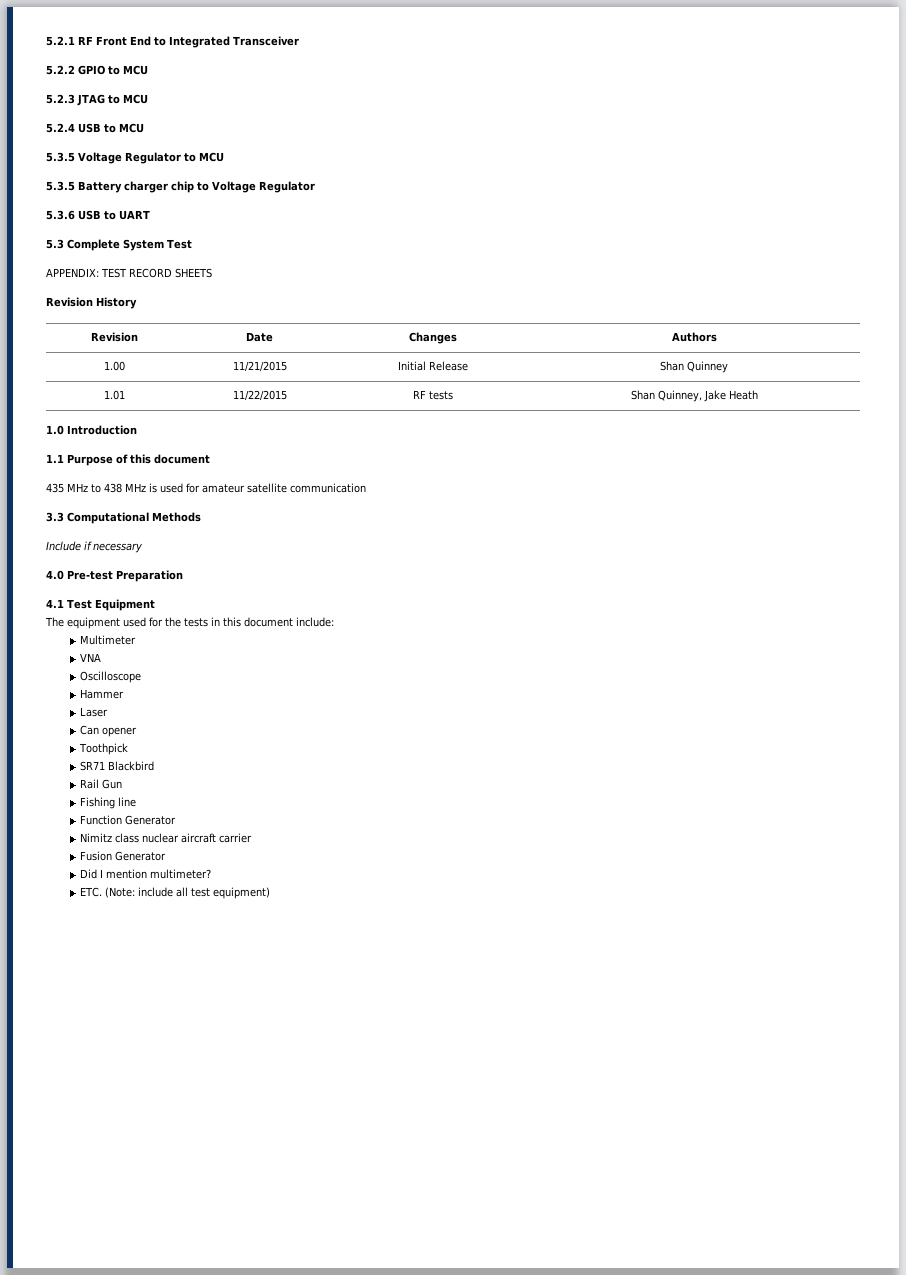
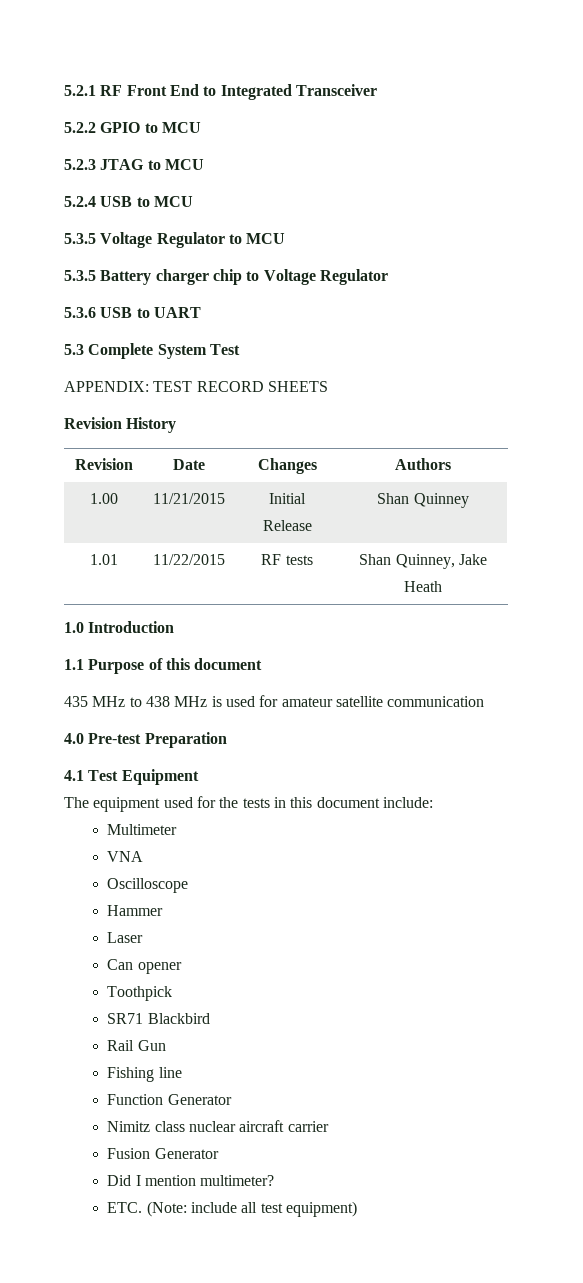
[46,512,201,524] [46,541,142,553] // 3.3 Computational Methods // Include if necessary -> (485, 701) none

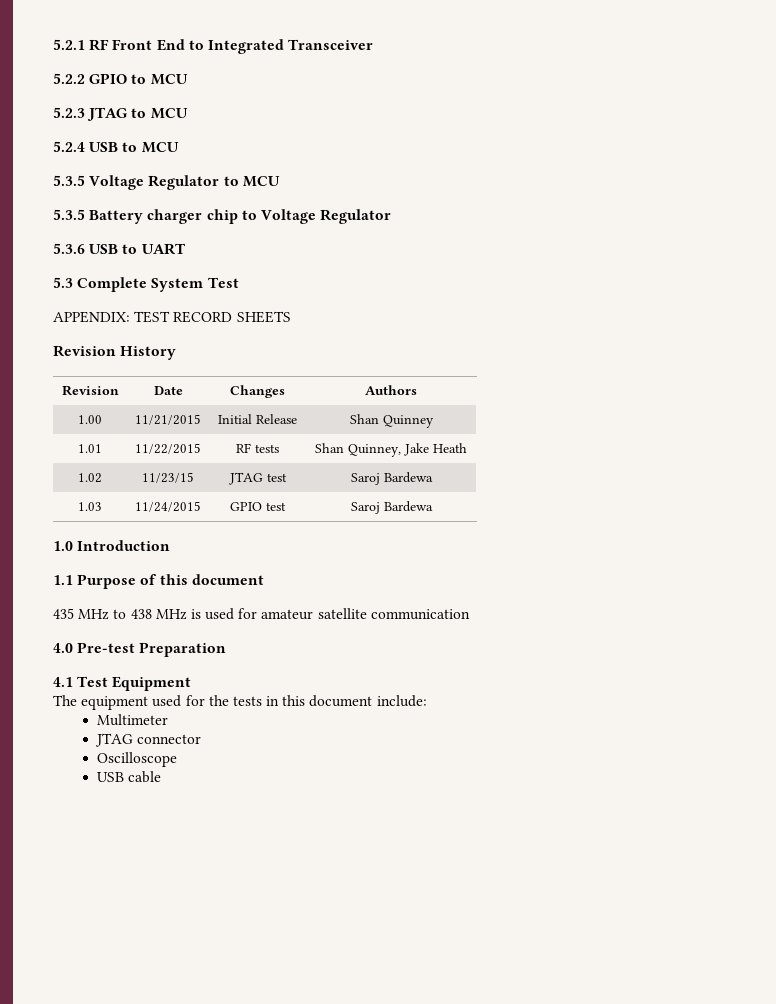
(442, 586) none -> [78,473,102,483] [142,472,194,483] [228,472,287,485] [350,472,433,485] [78,502,102,511] [135,501,201,512] [229,502,286,511] [350,501,433,514] // 1.02 | 11/23/15 | JTAG test | Saroj Bardewa // 1.03 | 11/24/2015 | GPIO test | Saroj Bardewa
[107,851,144,862] VNA -> [94,733,201,747] JTAG connector
[107,905,164,916] [107,932,144,943] [107,959,182,974] [107,986,173,1001] [107,1013,210,1024] [107,1040,166,1051] [107,1067,182,1082] [107,1094,232,1105] [107,1120,329,1132] [107,1148,219,1159] [107,1175,275,1186] [107,1201,357,1217] Hammer // Laser // Can opener // Toothpick // SR71 Blackbird // Rail Gun // Fishing line // Function Generator // Nimitz class nuclear aircraft carrier // Fusion Generator // Did I mention multimeter? // ETC. (Note: include all test equipment) -> [96,771,161,783] USB cable

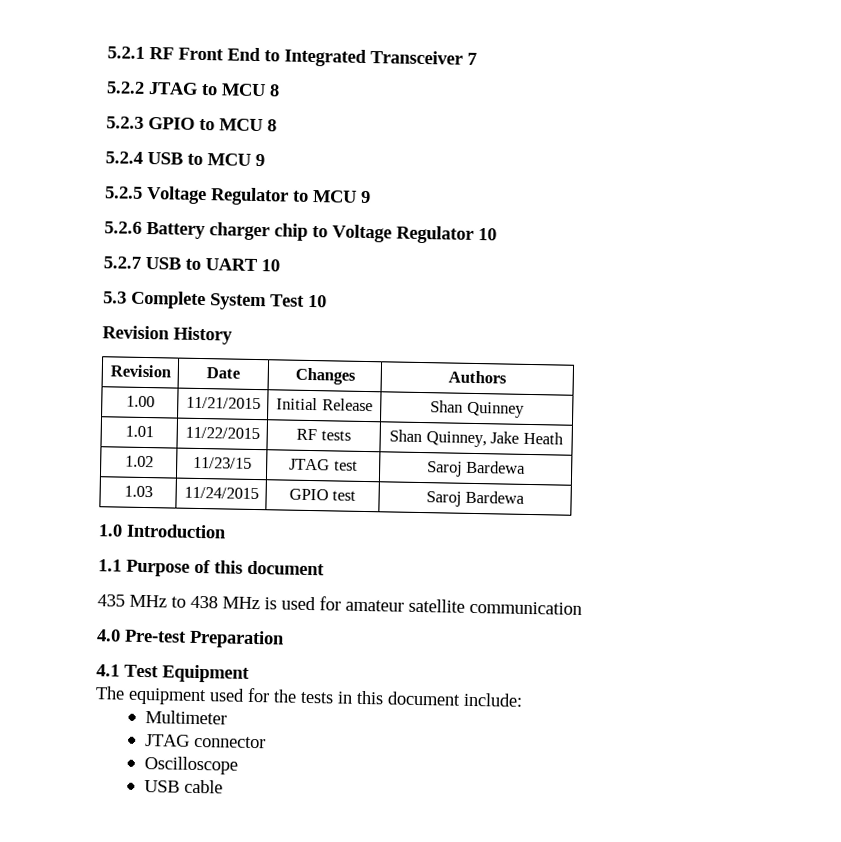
(374, 44) none -> [467,52,477,65] 7
(85, 78) none -> [148,82,280,97] [106,116,144,129] JTAG to MCU 8 // 5.2.3
[53,107,188,121] // 5.2.3 JTAG to MCU -> [267,119,277,132] 8
[53,175,85,186] // 5.3.5 -> [255,153,265,167] [104,186,143,199] 9 // 5.2.5
[53,209,85,220] // 5.3.5 -> [360,190,371,204] [104,221,142,234] 9 // 5.2.6
[53,243,85,254] // 5.3.6 -> [478,228,497,241] [103,256,141,269] 10 // 5.2.7
(185, 249) none -> [261,259,280,272] 10
[53,311,291,323] // APPENDIX: TEST RECORD SHEETS -> [308,294,327,308] 10

